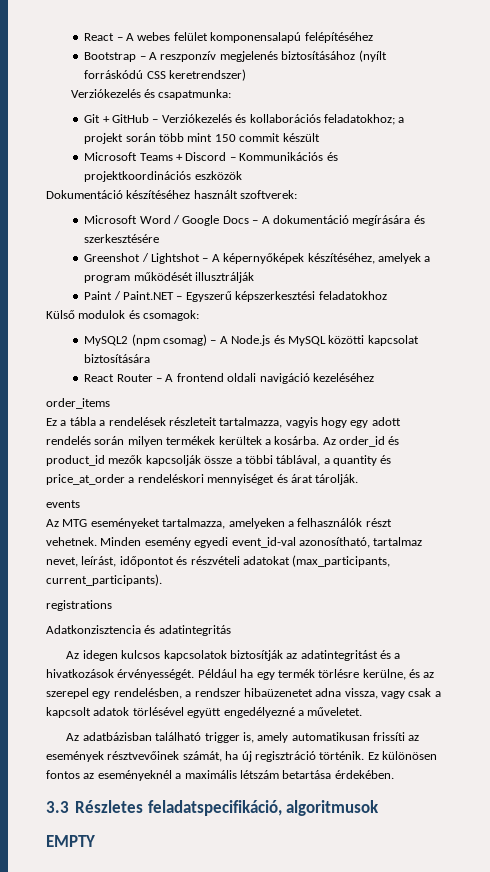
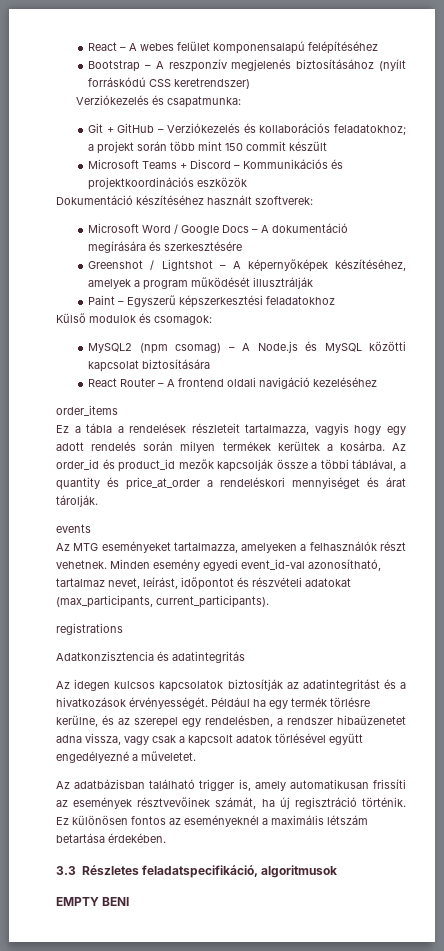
[113,291,175,300] / Paint.NET -> (116, 300) none
(95, 841) none -> [102,897,130,906] BENI

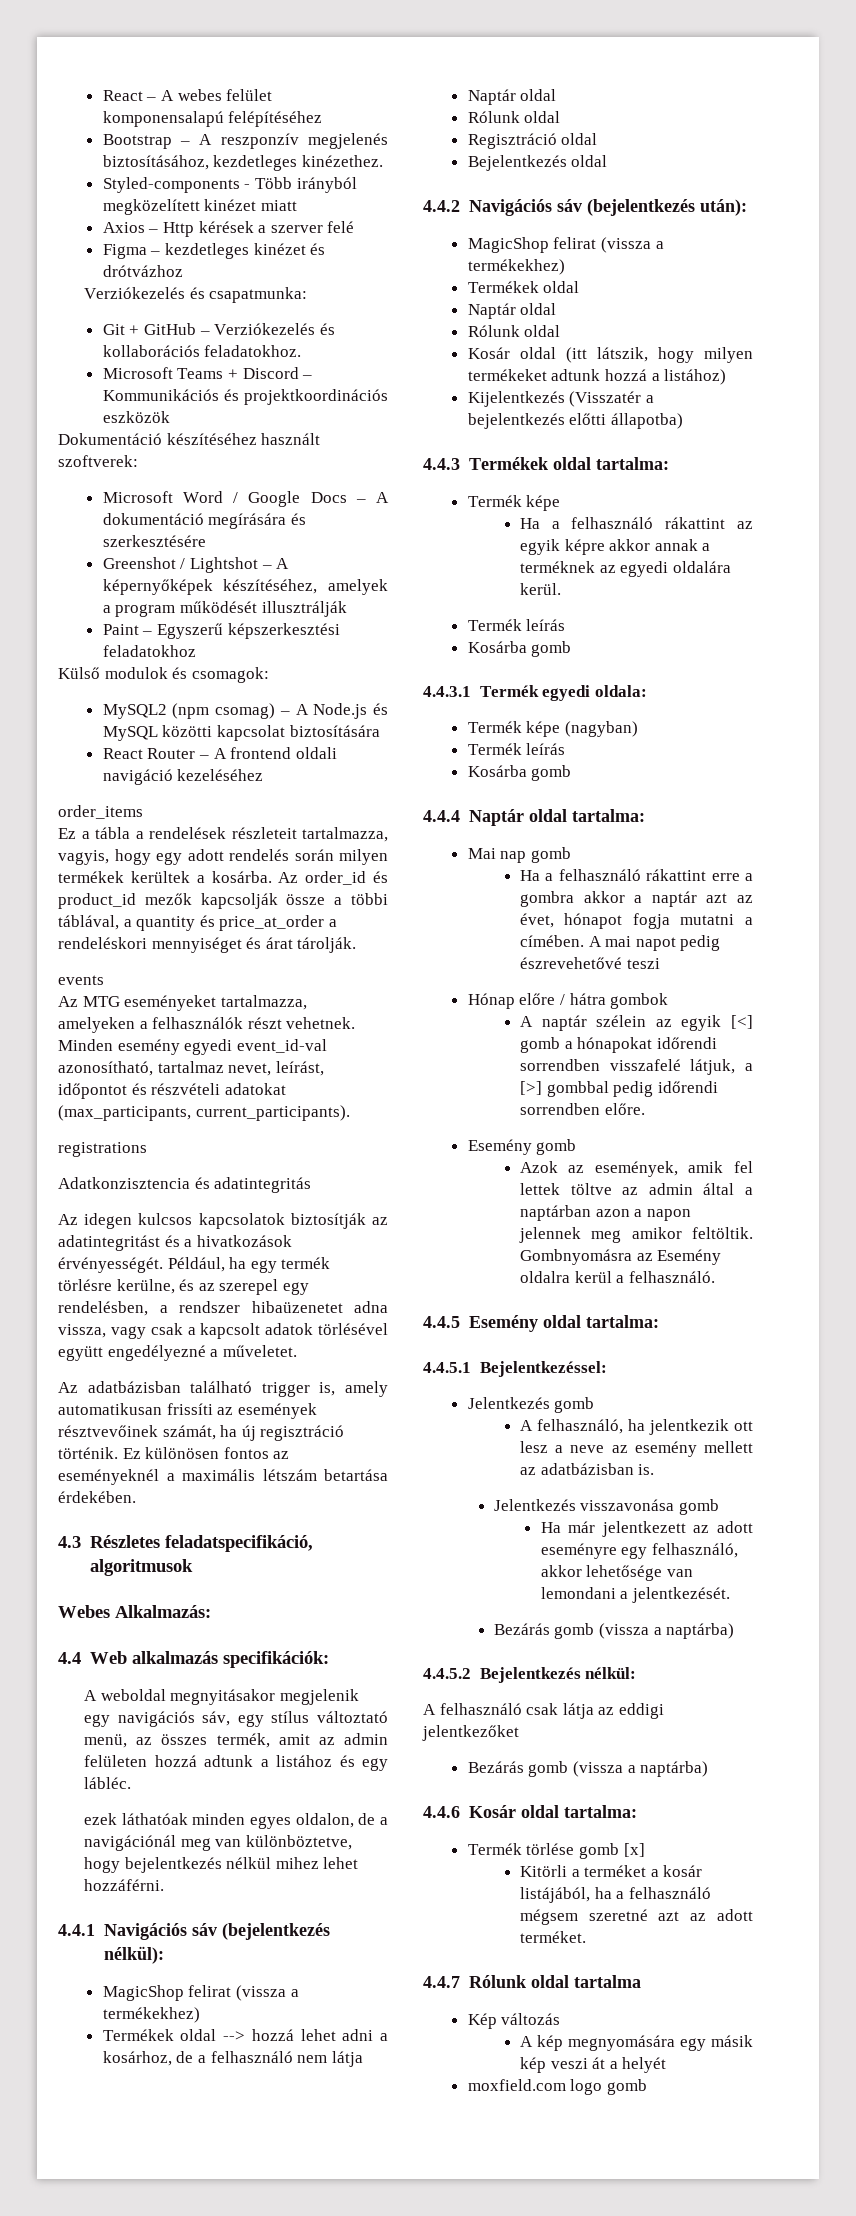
[296,59,406,71] [88,77,251,89] biztosításához (nyílt forráskódú CSS keretrendszer) -> [102,155,383,171] [102,177,357,193] [102,199,297,215] [102,221,355,237] [102,243,326,259] [102,265,183,277] biztosításához, kezdetleges kinézethez. // Styled-components - Több irányból megközelített kinézet miatt // Axios – Http kérések a szerver felé // Figma – kezdetleges kinézet és drótvázhoz
[334,124,406,135] [88,141,328,154] feladatokhoz; a projekt során több mint 150 commit készült -> [204,345,302,357] feladatokhoz.
[314,423,349,435] vagyis -> [58,850,109,865] vagyis,
[211,697,250,707] Például -> [167,1257,225,1272] Például,
[56,866,76,875] 3.3 -> [58,1536,81,1548] 4.3
[56,897,130,906] EMPTY BENI -> [58,1605,211,1618] [58,1651,329,1668] [84,1689,359,1705] [84,1711,388,1727] [84,1733,388,1748] [84,1755,388,1771] [84,1777,132,1789] [84,1813,388,1829] [84,1835,352,1851] [84,1857,359,1873] [84,1879,165,1891] [58,1923,330,1940] [103,1946,164,1964] [102,1985,299,2001] [102,2007,200,2023] [102,2029,388,2041] [102,2051,363,2067] [467,89,557,105] [467,111,561,123] [467,133,598,149] [467,155,608,171] [423,199,747,216] [467,237,664,253] [467,259,565,275] [467,281,580,293] [467,303,557,319] [467,325,561,337] [467,347,753,363] [467,369,727,385] [467,391,654,407] [467,413,683,429] [423,457,669,470] [467,495,561,511] [519,517,753,529] [519,539,711,555] [519,561,731,577] [519,583,561,595] [467,619,566,631] [467,641,572,657] [423,685,647,701] [467,721,638,737] [467,743,566,755] [467,765,572,781] [423,809,645,826] [467,847,571,863] [519,869,753,881] [519,891,753,907] [519,913,753,929] [519,935,721,951] [519,957,660,969] [467,993,669,1009] [519,1015,753,1031] [519,1037,717,1053] [519,1059,753,1075] [519,1081,718,1097] [519,1103,645,1115] [467,1139,577,1155] [519,1161,753,1177] [519,1183,753,1195] [519,1205,691,1221] [518,1227,753,1243] [519,1249,722,1265] [519,1271,715,1283] [423,1315,659,1332] [423,1361,607,1377] [467,1397,595,1413] [519,1419,753,1435] [519,1441,753,1457] [519,1463,655,1475] [493,1499,720,1515] [540,1521,753,1537] [540,1543,738,1559] [540,1565,693,1581] [540,1587,730,1603] [493,1623,735,1639] [423,1667,637,1683] [423,1703,664,1719] [422,1725,519,1741] [467,1761,709,1777] [423,1805,637,1818] [467,1843,645,1859] [519,1865,703,1877] [519,1887,711,1903] [519,1909,753,1925] [519,1931,586,1943] [423,1975,641,1988] [467,2013,561,2029] [519,2035,753,2051] [519,2057,667,2073] [467,2079,647,2095] Webes Alkalmazás: // 4.4 Web alkalmazás specifikációk: // A weboldal megnyitásakor megjelenik egy navigációs sáv, egy stílus változtató menü, az összes termék, amit az admin felületen hozzá adtunk a listához és egy lábléc. // ezek láthatóak minden egyes oldalon, de a navigációnál meg van különböztetve, hogy bejelentkezés nélkül mihez lehet hozzáférni. // 4.4.1 Navigációs sáv (bejelentkezés nélkül): // MagicShop felirat (vissza a termékekhez) // Termékek oldal --> hozzá lehet adni a kosárhoz, de a felhasználó nem látja // Naptár oldal // Rólunk oldal // Regisztráció oldal // Bejelentkezés oldal // 4.4.2 Navigációs sáv (bejelentkezés után): // MagicShop felirat (vissza a termékekhez) // Termékek oldal // Naptár oldal // Rólunk oldal // Kosár oldal (itt látszik, hogy milyen termékeket adtunk hozzá a listához) // Kijelentkezés (Visszatér a bejelentkezés előtti állapotba) // 4.4.3 Termékek oldal tartalma: // Termék képe // Ha a felhasználó rákattint az egyik képre akkor annak a terméknek az egyedi oldalára kerül. // Termék leírás // Kosárba gomb // 4.4.3.1 Termék egyedi oldala: // Termék képe (nagyban) // Termék leírás // Kosárba gomb // 4.4.4 Naptár oldal tartalma: // Mai nap gomb // Ha a felhasználó rákattint erre a gombra akkor a naptár azt az évet, hónapot fogja mutatni a címében. A mai napot pedig észrevehetővé teszi // Hónap előre / hátra gombok // A naptár szélein az egyik [<] gomb a hónapokat időrendi sorrendben visszafelé látjuk, a [>] gombbal pedig időrendi sorrendben előre. // Esemény gomb // Azok az események, amik fel lettek töltve az admin által a naptárban azon a napon jelennek meg amikor feltöltik. Gombnyomásra az Esemény oldalra kerül a felhasználó. // 4.4.5 Esemény oldal tartalma: // 4.4.5.1 Bejelentkezéssel: // Jelentkezés gomb // A felhasználó, ha jelentkezik ott lesz a neve az esemény mellett az adatbázisban is. // Jelentkezés visszavonása gomb // Ha már jelentkezett az adott eseményre egy felhasználó, akkor lehetősége van lemondani a jelentkezését. // Bezárás gomb (vissza a naptárba) // 4.4.5.2 Bejelentkezés nélkül: // A felhasználó csak látja az eddigi jelentkezőket // Bezárás gomb (vissza a naptárba) // 4.4.6 Kosár oldal tartalma: // Termék törlése gomb [x] // Kitörli a terméket a kosár listájából, ha a felhasználó mégsem szeretné azt az adott terméket. // 4.4.7 Rólunk oldal tartalma // Kép változás // A kép megnyomására egy másik kép veszi át a helyét // moxfield.com logo gomb

